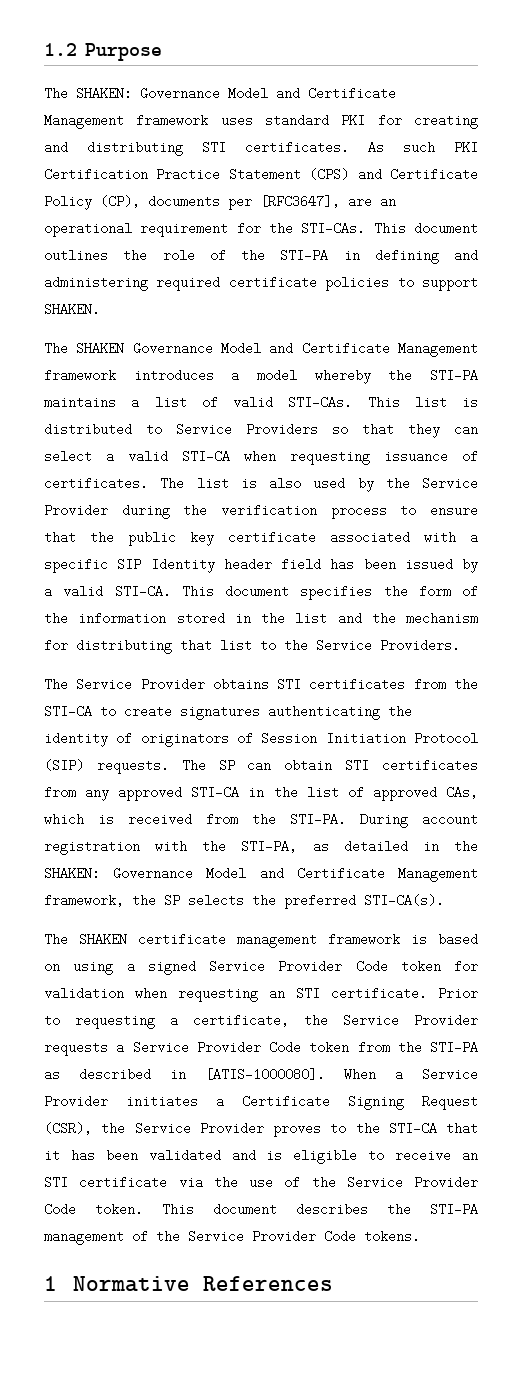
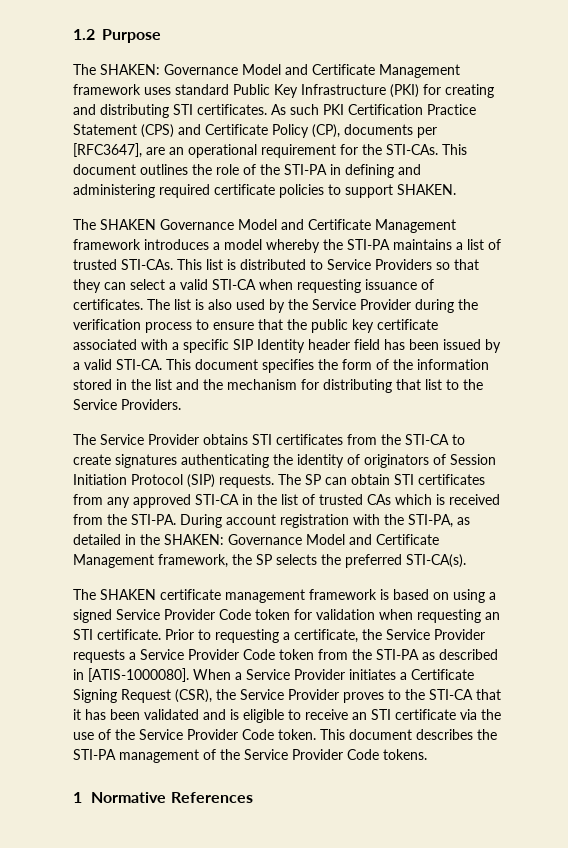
[341,114,366,127] PKI -> [233,84,419,98] Public Key Infrastructure (PKI)
[233,396,273,409] valid -> [73,259,117,270] trusted
[372,786,478,801] approved CAs, -> [319,494,391,505] trusted CAs

